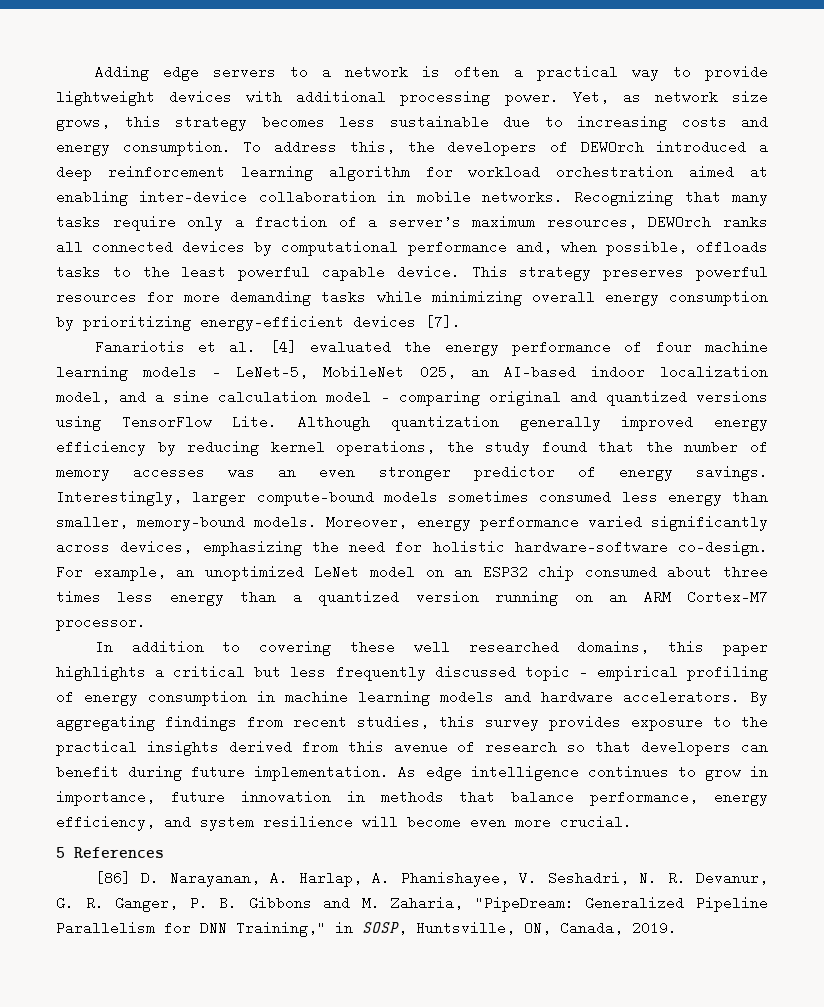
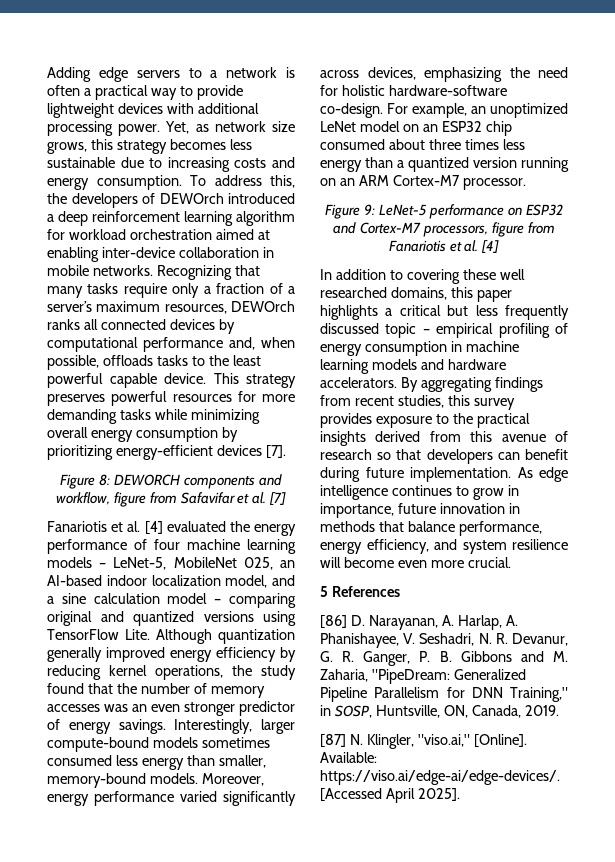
(461, 322) none -> [60,474,282,489] [55,492,287,507] // Figure 8: DEWORCH components and workflow, figure from Safavifar et al. [7]
(146, 623) none -> [325,204,563,219] [333,222,555,237] [388,240,500,253] // Figure 9: LeNet-5 performance on ESP32 and Cortex-M7 processors, figure from Fanariotis et al. [4]
(677, 928) none -> [320,734,527,749] [320,752,377,763] [320,770,560,785] [320,788,460,803] // [87] N. Klingler, "viso.ai," [Online]. Available: https://viso.ai/edge-ai/edge-devices/. [Accessed April 2025].

